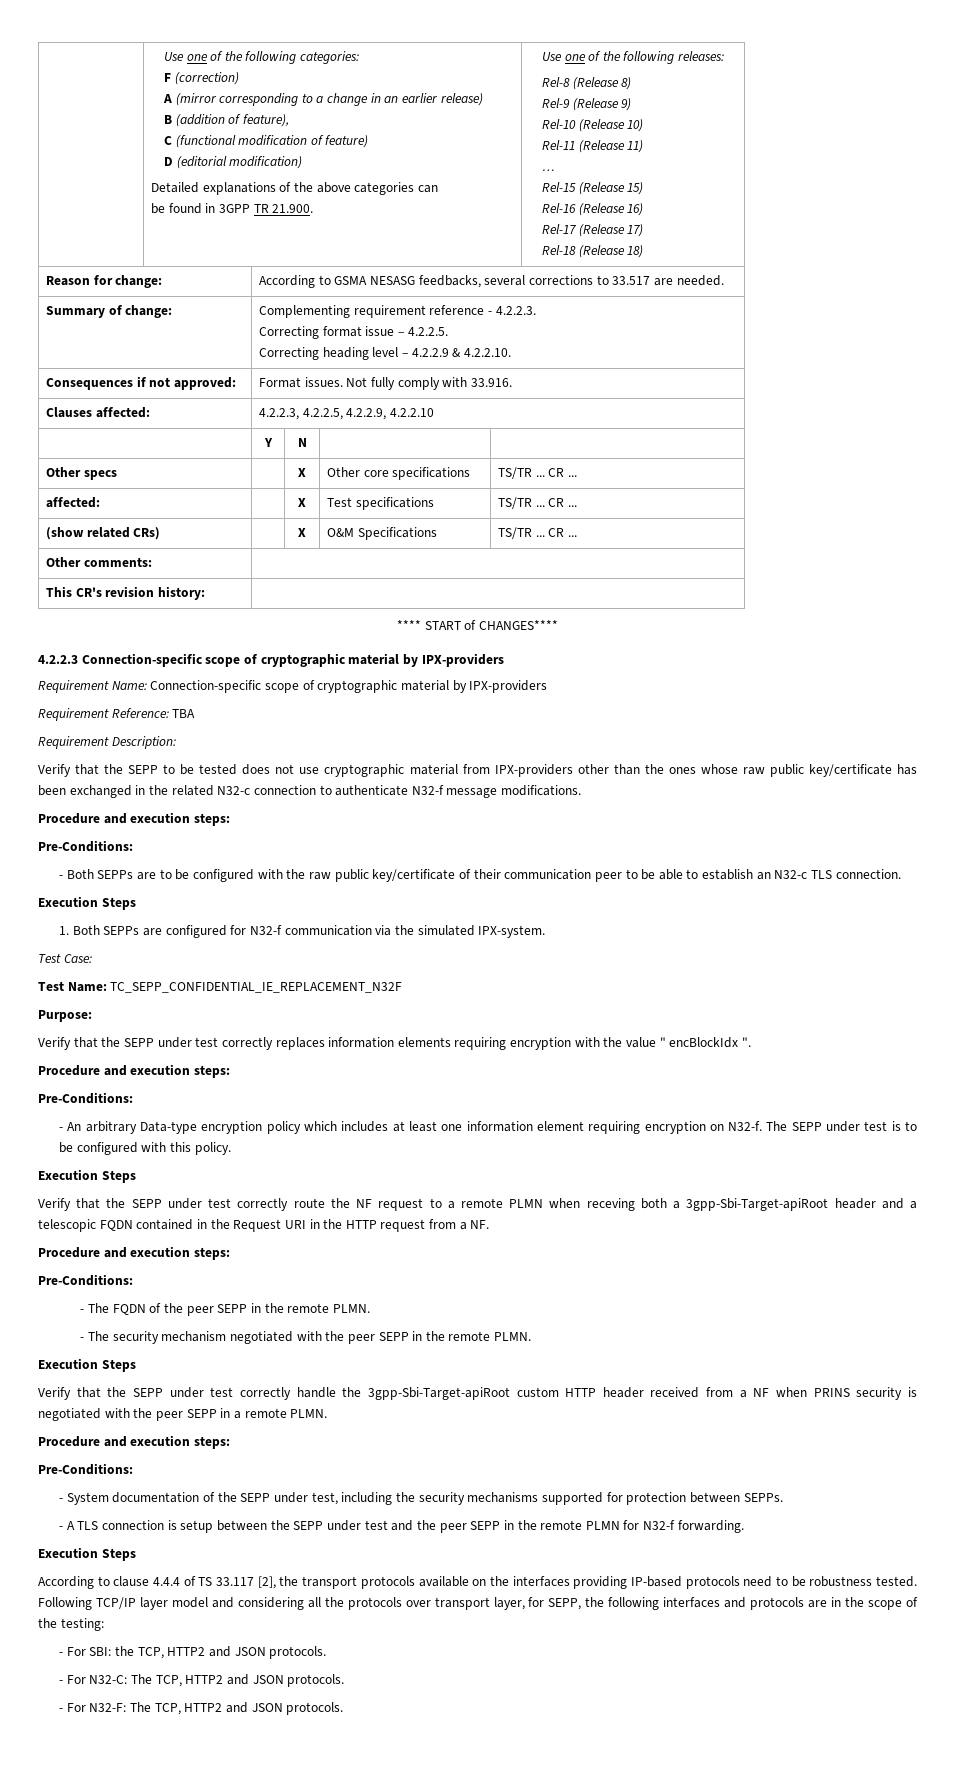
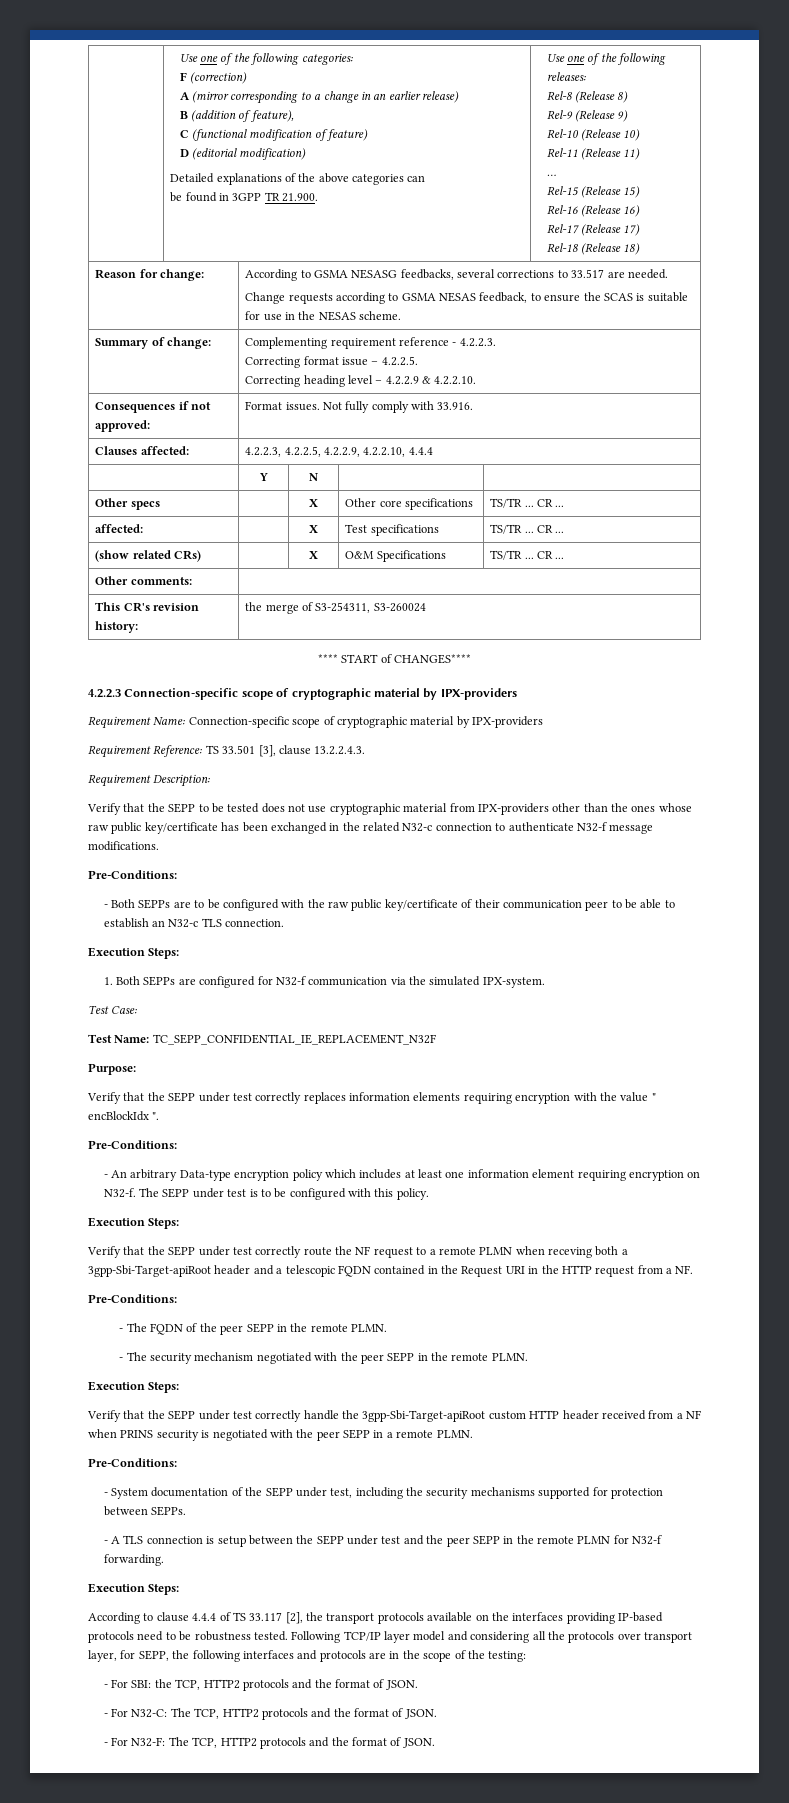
(724, 280) none -> [245,292,688,304] [245,311,402,321] // Change requests according to GSMA NESAS feedback, to ensure the SCAS is suitable for use in the NESAS scheme.
[390,408,435,417] 4.2.2.10 -> [363,447,433,457] 4.2.2.10, 4.4.4
(206, 593) none -> [245,602,426,614] the merge of S3-254311, S3-260024
[172,709,196,718] TBA -> [205,745,366,757] TS 33.501 [3], clause 13.2.2.4.3.
[38,812,230,826] // Procedure and execution steps: -> (159, 846) none
[101,897,136,910] Steps -> [148,948,180,959] Steps:
[38,1064,230,1078] // Procedure and execution steps: -> (160, 1116) none
[101,1170,136,1183] Steps -> [148,1218,180,1229] Steps:
[38,1246,230,1260] // Procedure and execution steps: -> (694, 1269) none
[101,1359,136,1372] Steps -> [148,1382,180,1393] Steps:
[38,1435,230,1449] // Procedure and execution steps: -> (473, 1434) none
[101,1548,136,1561] Steps -> [148,1584,180,1595] Steps:
[209,1646,327,1659] and JSON protocols. -> [242,1679,418,1691] protocols and the format of JSON.
[227,1674,345,1687] and JSON protocols. -> [261,1708,437,1720] protocols and the format of JSON.
[226,1702,344,1715] and JSON protocols. -> [259,1737,435,1749] protocols and the format of JSON.

